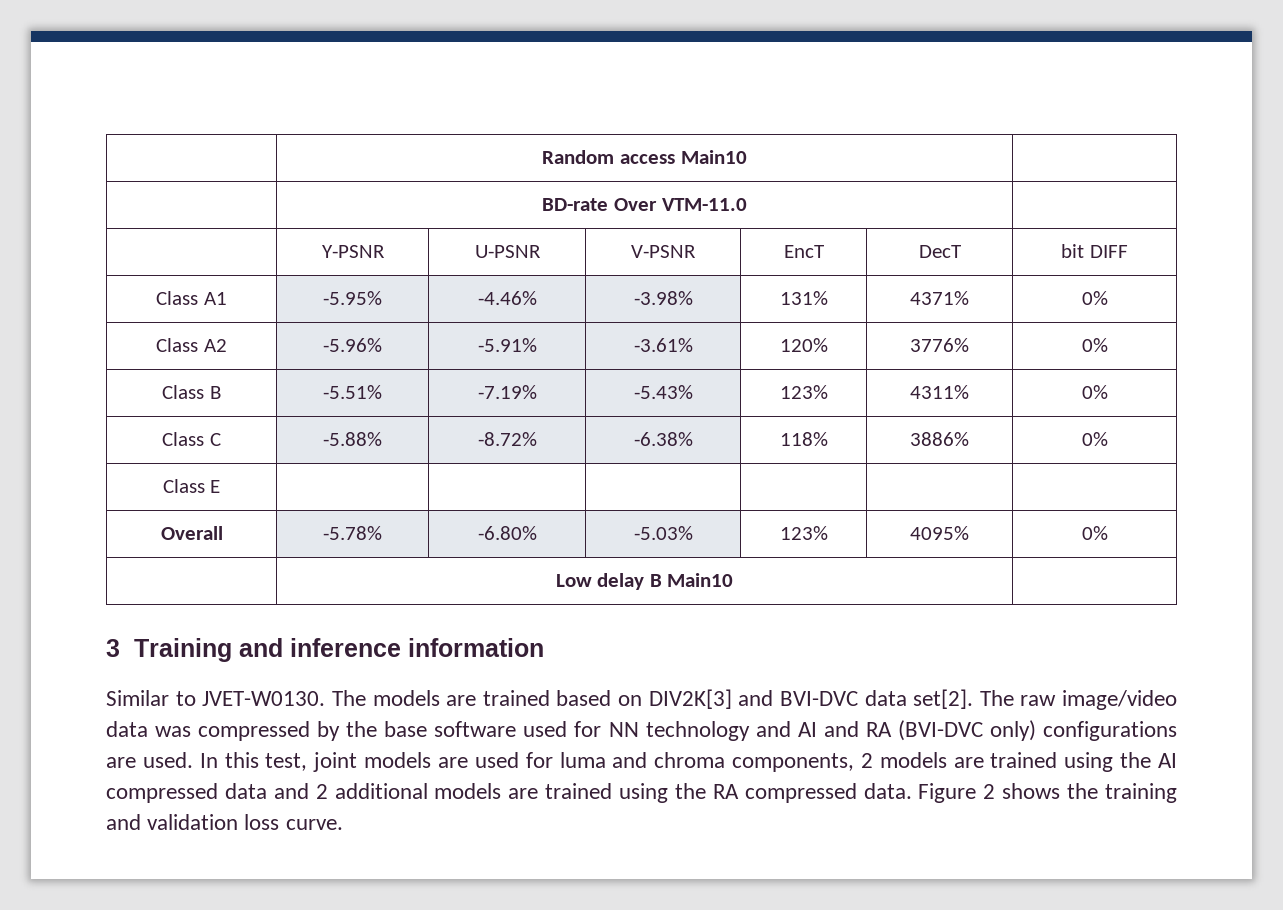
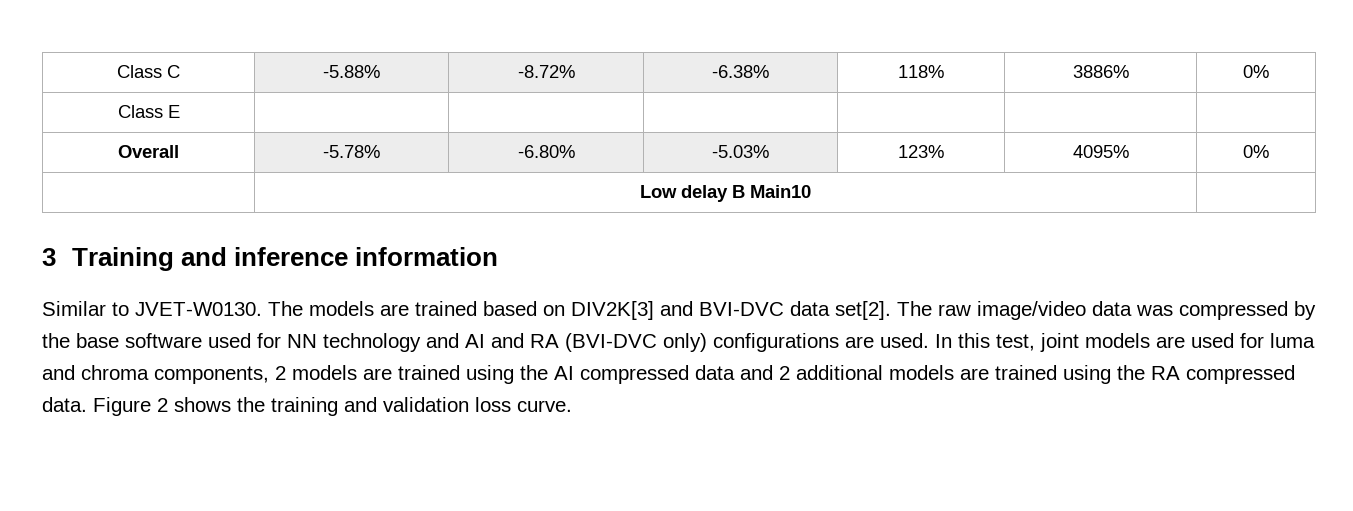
[542,150,747,164] [542,198,747,211] [321,245,385,258] [474,245,541,258] [631,245,696,258] [783,245,824,258] [918,245,961,258] [1061,244,1128,258] [156,291,227,305] [323,291,382,305] [477,291,537,305] [633,291,693,305] [779,291,828,305] [910,291,969,305] [1081,291,1108,305] [156,338,227,352] [323,338,382,352] [477,338,537,352] [633,338,693,352] [779,338,828,352] [910,338,969,352] [1081,338,1108,352] [162,385,221,399] [323,385,382,399] [477,385,537,399] [633,385,693,399] [779,385,828,399] [910,385,969,399] [1081,385,1108,399] | Random access Main10 | // | BD-rate Over VTM-11.0 | // | Y-PSNR | U-PSNR | V-PSNR | EncT | DecT | bit DIFF // Class A1 | -5.95% | -4.46% | -3.98% | 131% | 4371% | 0% // Class A2 | -5.96% | -5.91% | -3.61% | 120% | 3776% | 0% // Class B | -5.51% | -7.19% | -5.43% | 123% | 4311% | 0% // -> (117, 71) none

